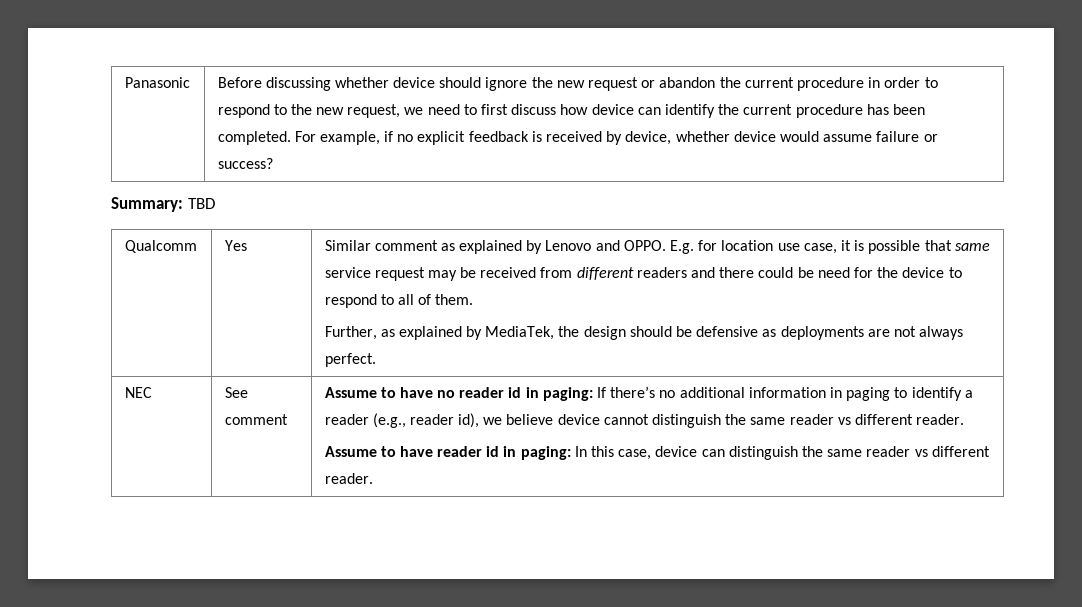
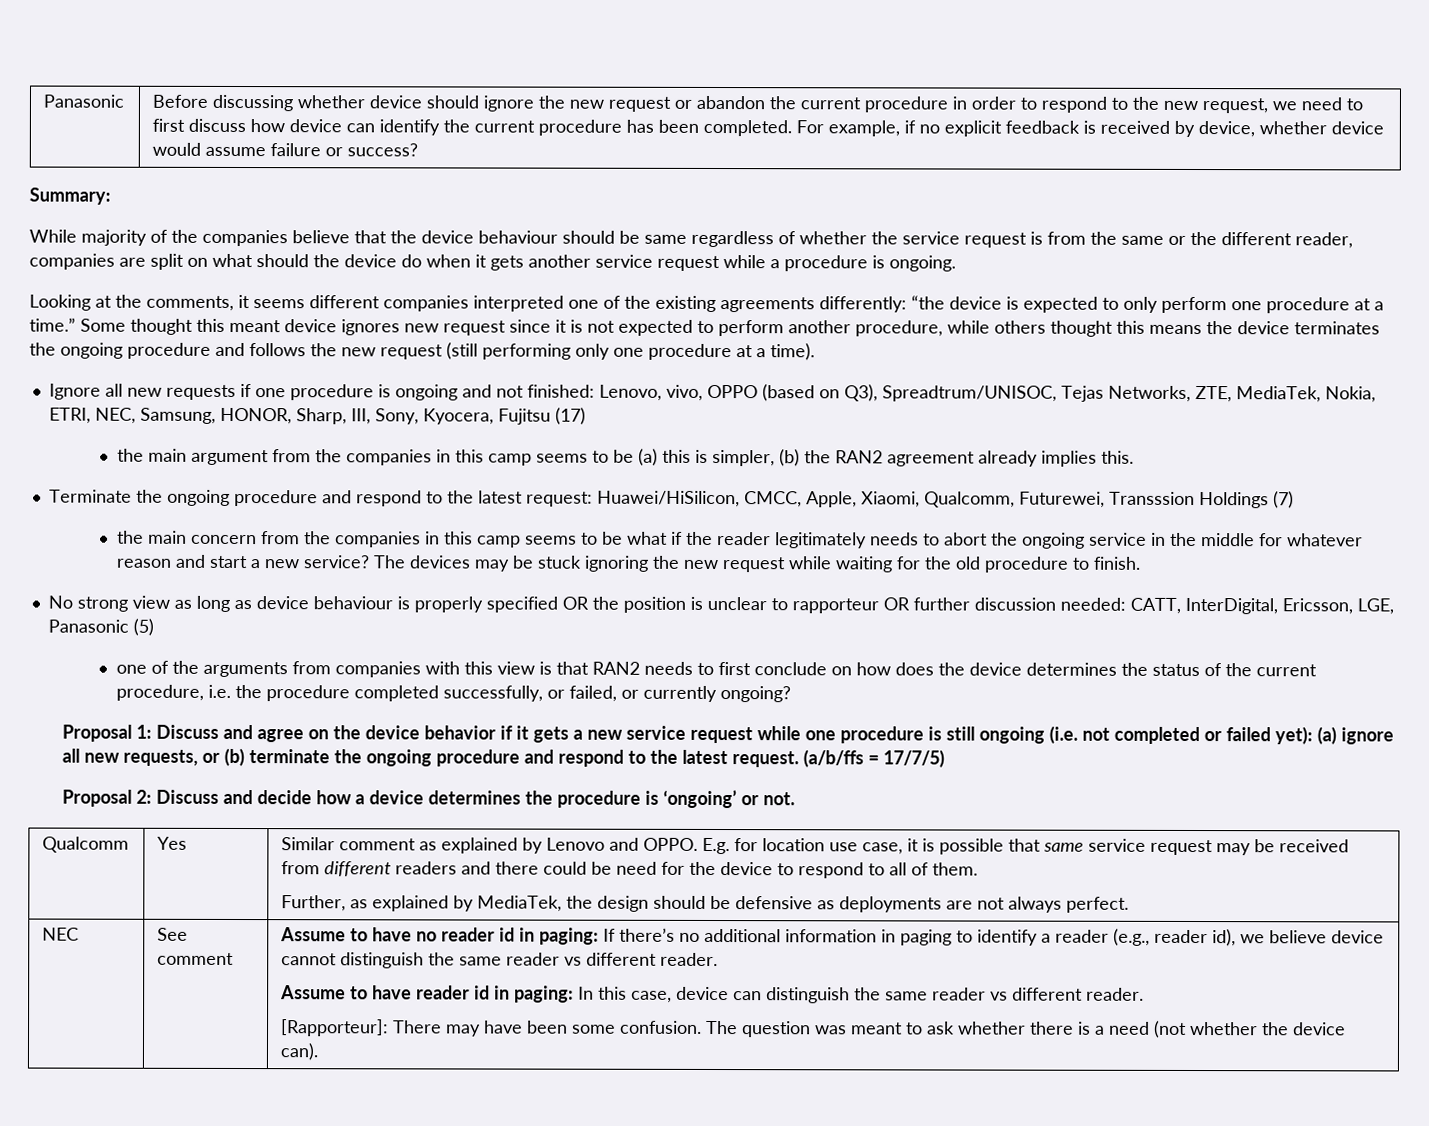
[187,198,215,209] TBD -> [29,229,1353,249] [29,253,956,272] [29,294,1384,314] [29,317,1380,337] [29,342,815,361] [48,383,1376,403] [48,407,586,425] [116,448,1134,467] [48,489,1294,509] [116,530,1363,549] [115,554,1141,573] [47,595,1394,615] [47,618,154,636] [115,660,1317,678] [115,684,791,703] [61,724,1394,745] [61,747,945,768] [61,789,795,809] // While majority of the companies believe that the device behaviour should be same regardless of whether the service request is from the same or the different reader, companies are split on what should the device do when it gets another service request while a procedure is ongoing. // Looking at the comments, it seems different companies interpreted one of the existing agreements differently: “the device is expected to only perform one procedure at a time.” Some thought this meant device ignores new request since it is not expected to perform another procedure, while others thought this means the device terminates the ongoing procedure and follows the new request (still performing only one procedure at a time). // Ignore all new requests if one procedure is ongoing and not finished: Lenovo, vivo, OPPO (based on Q3), Spreadtrum/UNISOC, Tejas Networks, ZTE, MediaTek, Nokia, ETRI, NEC, Samsung, HONOR, Sharp, III, Sony, Kyocera, Fujitsu (17) // the main argument from the companies in this camp seems to be (a) this is simpler, (b) the RAN2 agreement already implies this. // Terminate the ongoing procedure and respond to the latest request: Huawei/HiSilicon, CMCC, Apple, Xiaomi, Qualcomm, Futurewei, Transssion Holdings (7) // the main concern from the companies in this camp seems to be what if the reader legitimately needs to abort the ongoing service in the middle for whatever reason and start a new service? The devices may be stuck ignoring the new request while waiting for the old procedure to finish. // No strong view as long as device behaviour is properly specified OR the position is unclear to rapporteur OR further discussion needed: CATT, InterDigital, Ericsson, LGE, Panasonic (5) // one of the arguments from companies with this view is that RAN2 needs to first conclude on how does the device determines the status of the current procedure, i.e. the procedure completed successfully, or failed, or currently ongoing? // Proposal 1: Discuss and agree on the device behavior if it gets a new service request while one procedure is still ongoing (i.e. not completed or failed yet): (a) ignore all new requests, or (b) terminate the ongoing procedure and respond to the latest request. (a/b/ffs = 17/7/5) // Proposal 2: Discuss and decide how a device determines the procedure is ‘ongoing’ or not.
(373, 478) none -> [281,1019,1347,1038] [280,1043,319,1061] // [Rapporteur]: There may have been some confusion. The question was meant to ask whether there is a need (not whether the device can).

